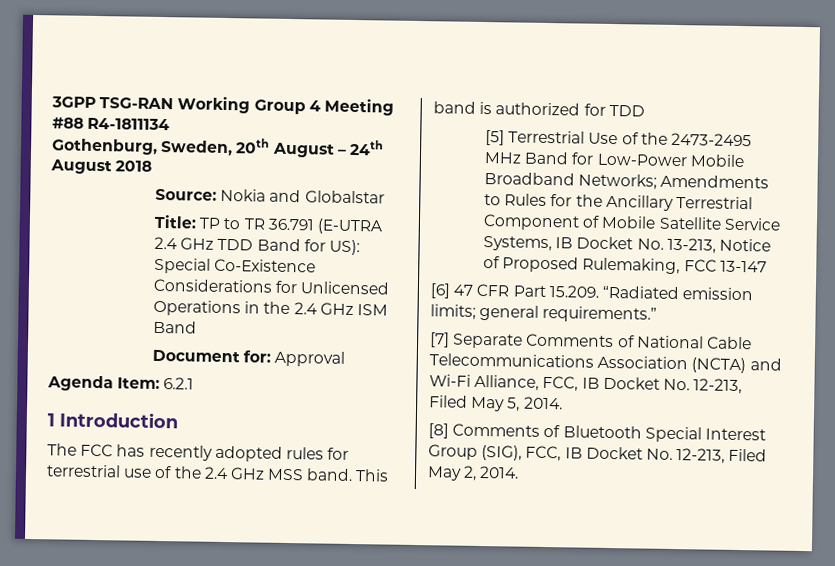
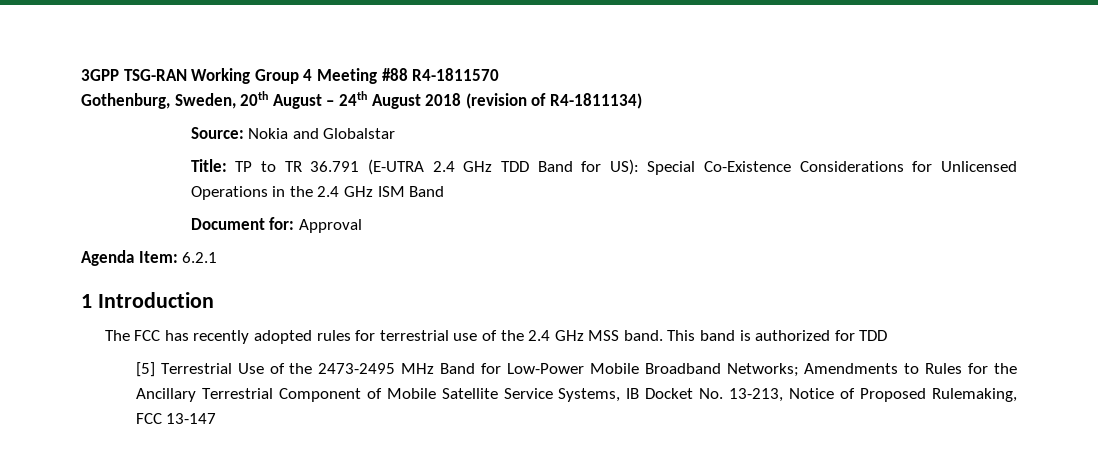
[87,117,171,131] R4-1811134 -> [412,68,500,81] R4-1811570
(153, 166) none -> [465,93,642,109] (revision of R4-1811134)
[430,283,754,301] [430,304,658,323] [430,332,752,350] [429,353,782,374] [429,374,743,395] [429,395,563,412] [428,423,766,443] [428,444,768,464] [427,465,520,481] // [6] 47 CFR Part 15.209. “Radiated emission limits; general requirements.” // [7] Separate Comments of National Cable Telecommunications Association (NCTA) and Wi-Fi Alliance, FCC, IB Docket No. 12-213, Filed May 5, 2014. // [8] Comments of Bluetooth Special Interest Group (SIG), FCC, IB Docket No. 12-213, Filed May 2, 2014. -> (217, 418) none

